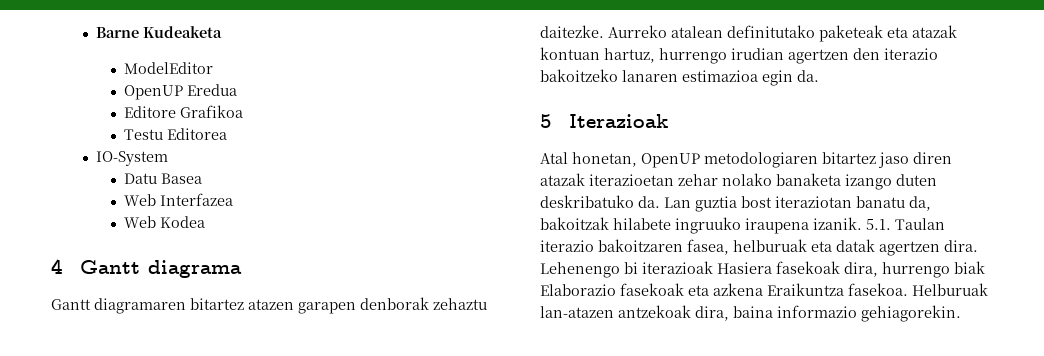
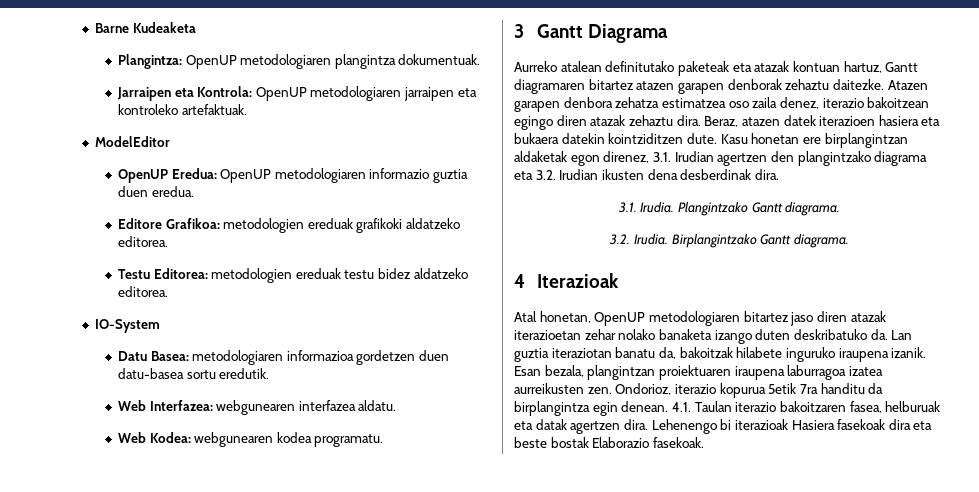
[124,62,214,74] [124,84,238,100] [124,105,244,118] [124,128,228,140] [95,151,168,166] [124,173,203,184] [124,193,234,206] [124,216,206,228] [51,259,242,278] ModelEditor // OpenUP Eredua // Editore Grafikoa // Testu Editorea // IO-System // Datu Basea // Web Interfazea // Web Kodea // 4 Gantt diagrama // -> [117,54,481,69] [116,86,477,101] [117,104,247,115] [95,136,171,147] [117,168,469,183] [117,186,194,197] [117,218,461,233] [117,236,168,247] [117,268,468,283] [117,286,168,297] [95,319,161,333] [117,350,450,365] [117,368,270,379] [117,400,397,415] [117,432,384,447] [514,24,668,43] [514,61,882,76] Plangintza: OpenUP metodologiaren plangintza dokumentuak. // Jarraipen eta Kontrola: OpenUP metodologiaren jarraipen eta kontroleko artefaktuak. // ModelEditor // OpenUP Eredua: OpenUP metodologiaren informazio guztia duen eredua. // Editore Grafikoa: metodologien ereduak grafikoki aldatzeko editorea. // Testu Editorea: metodologien ereduak testu bidez aldatzeko editorea. // IO-System // Datu Basea: metodologiaren informazioa gordetzen duen datu-basea sortu eredutik. // Web Interfazea: webgunearen interfazea aldatu. // Web Kodea: webgunearen kodea programatu. // 3 Gantt Diagrama // Aurreko atalean definitutako paketeak eta atazak kontuan hartuz,
[608,25,957,42] [540,47,938,64] [540,69,819,86] [540,114,552,128] Aurreko atalean definitutako paketeak eta atazak kontuan hartuz, hurrengo irudian agertzen den iterazio bakoitzeko lanaren estimazioa egin da. // 5 -> [887,80,928,90] [514,97,930,112] [514,115,941,130] [514,133,908,148] [514,151,928,166] [514,169,779,180] [617,201,841,216] [609,233,849,248] [514,274,525,288] Atazen garapen denbora zehatza estimatzea oso zaila denez, iterazio bakoitzean egingo diren atazak zehaztu dira. Beraz, atazen datek iterazioen hasiera eta bukaera datekin kointziditzen dute. Kasu honetan ere birplangintzan aldaketak egon direnez, 3.1. Irudian agertzen den plangintzako diagrama eta 3.2. Irudian ikusten dena desberdinak dira. // 3.1. Irudia. Plangintzako Gantt diagrama. // 3.2. Irudia. Birplangintzako Gantt diagrama. // 4
[741,196,772,208] bost -> (549, 355) none
[675,217,741,234] ingruuko -> [785,347,835,362] inguruko
[866,219,891,230] 5.1. -> [514,365,883,380] [514,383,884,398] [514,401,691,416] Esan bezala, plangintzan proiektuaren iraupena laburragoa izatea aurreikusten zen. Ondorioz, iterazio kopurua 5etik 7ra handitu da birplangintza egin denean. 4.1.
[844,261,985,278] [540,283,988,296] [540,305,961,322] dira, hurrengo biak Elaborazio fasekoak eta azkena Eraikuntza fasekoa. Helburuak lan-atazen antzekoak dira, baina informazio gehiagorekin. -> [888,419,933,430] [514,437,704,448] dira eta beste bostak Elaborazio fasekoak.

